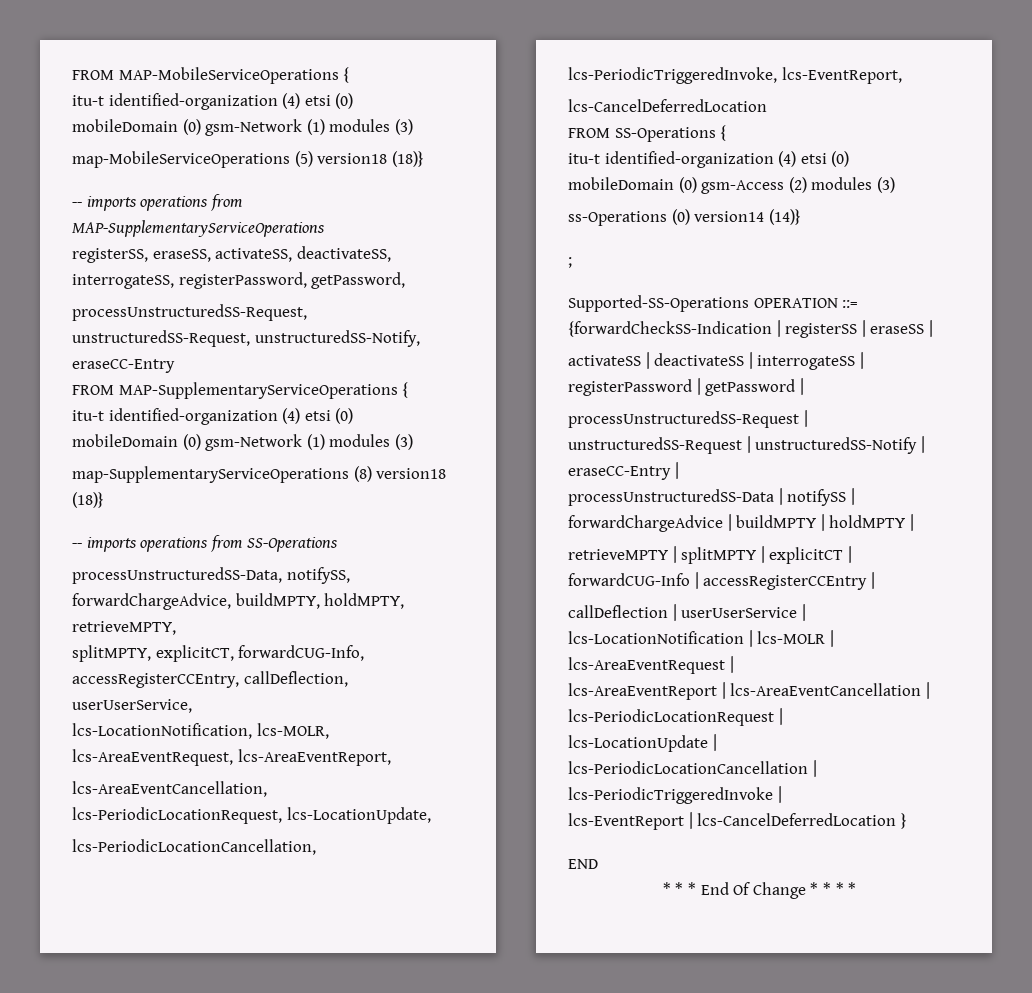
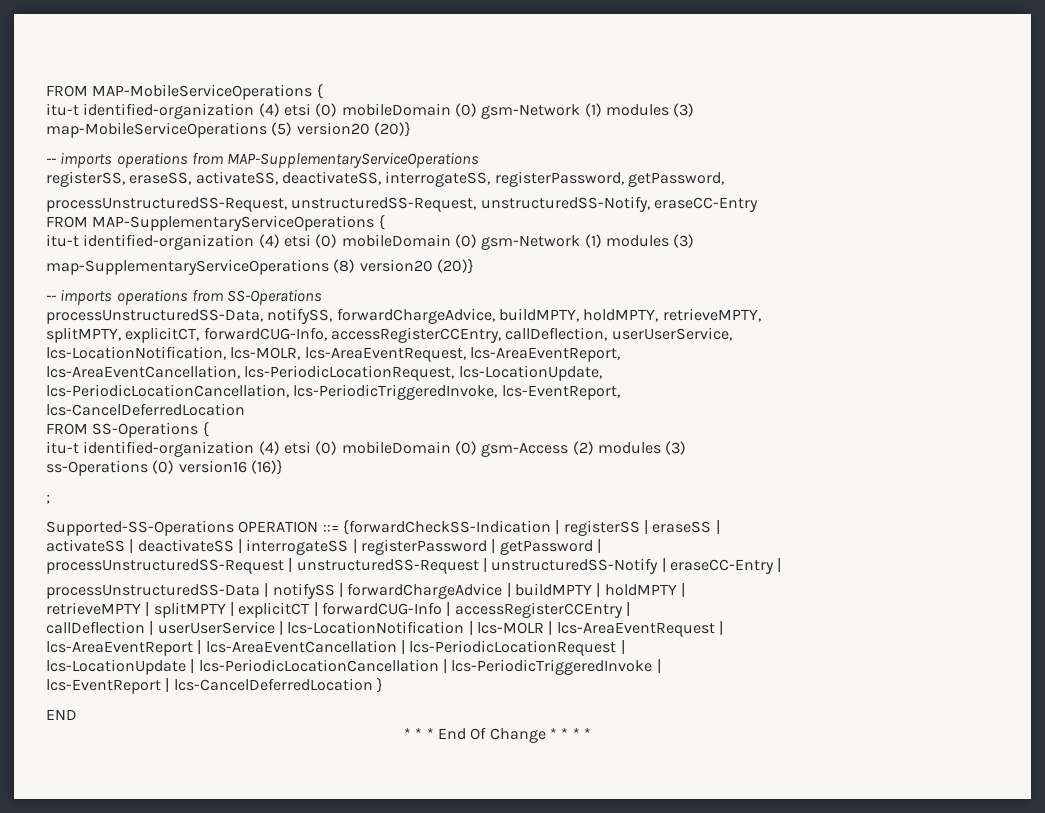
[317,151,424,167] version18 (18)} -> [296,122,411,137] version20 (20)}
[376,468,447,479] [72,492,104,508] version18 (18)} -> [359,259,474,274] version20 (20)}
[694,209,801,225] version14 (14)} -> [178,460,283,475] version16 (16)}

